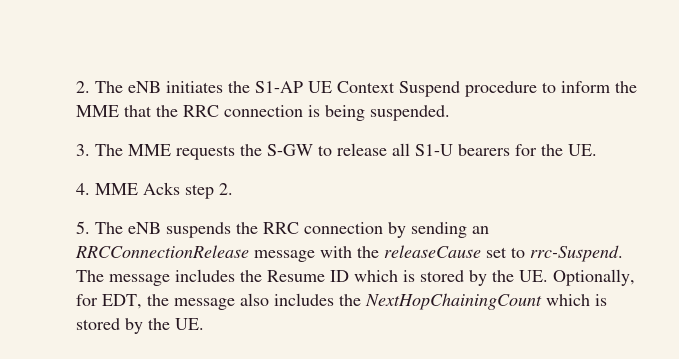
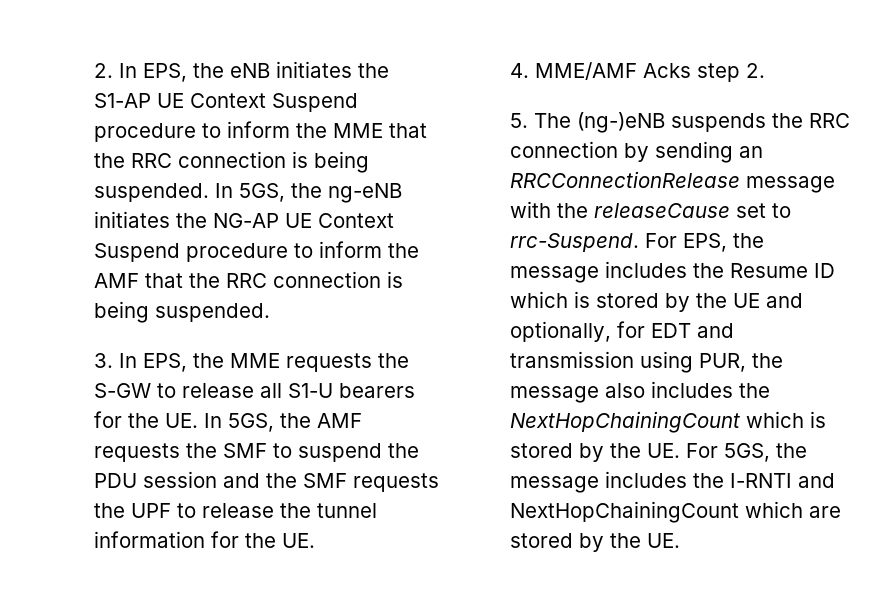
[75,81,123,93] 2. The -> [94,63,225,82] 2. In EPS, the
[75,144,123,156] // 3. The -> [215,183,403,203] [94,211,395,228] [94,241,420,262] [94,271,404,288] [94,301,271,323] [94,353,225,372] In 5GS, the ng-eNB initiates the NG-AP UE Context Suspend procedure to inform the AMF that the RRC connection is being suspended. // 3. In EPS, the
(597, 150) none -> [204,413,363,432] [94,443,420,462] [94,471,440,492] [94,503,378,518] [94,531,316,548] In 5GS, the AMF requests the SMF to suspend the PDU session and the SMF requests the UPF to release the tunnel information for the UE.
[94,183,138,195] MME -> [535,62,638,80] MME/AMF
[127,222,161,234] eNB -> [577,112,666,133] (ng-)eNB
[75,270,104,282] The -> [645,233,765,252] For EPS, the
[518,269,635,286] [75,294,142,309] UE. Optionally, for EDT, -> [733,293,804,308] [510,321,735,342] [510,351,747,373] UE and optionally, for EDT and transmission using PUR,
(204, 324) none -> [686,443,808,462] [510,471,836,493] [510,501,842,523] [510,533,681,552] For 5GS, the message includes the I-RNTI and NextHopChainingCount which are stored by the UE.

